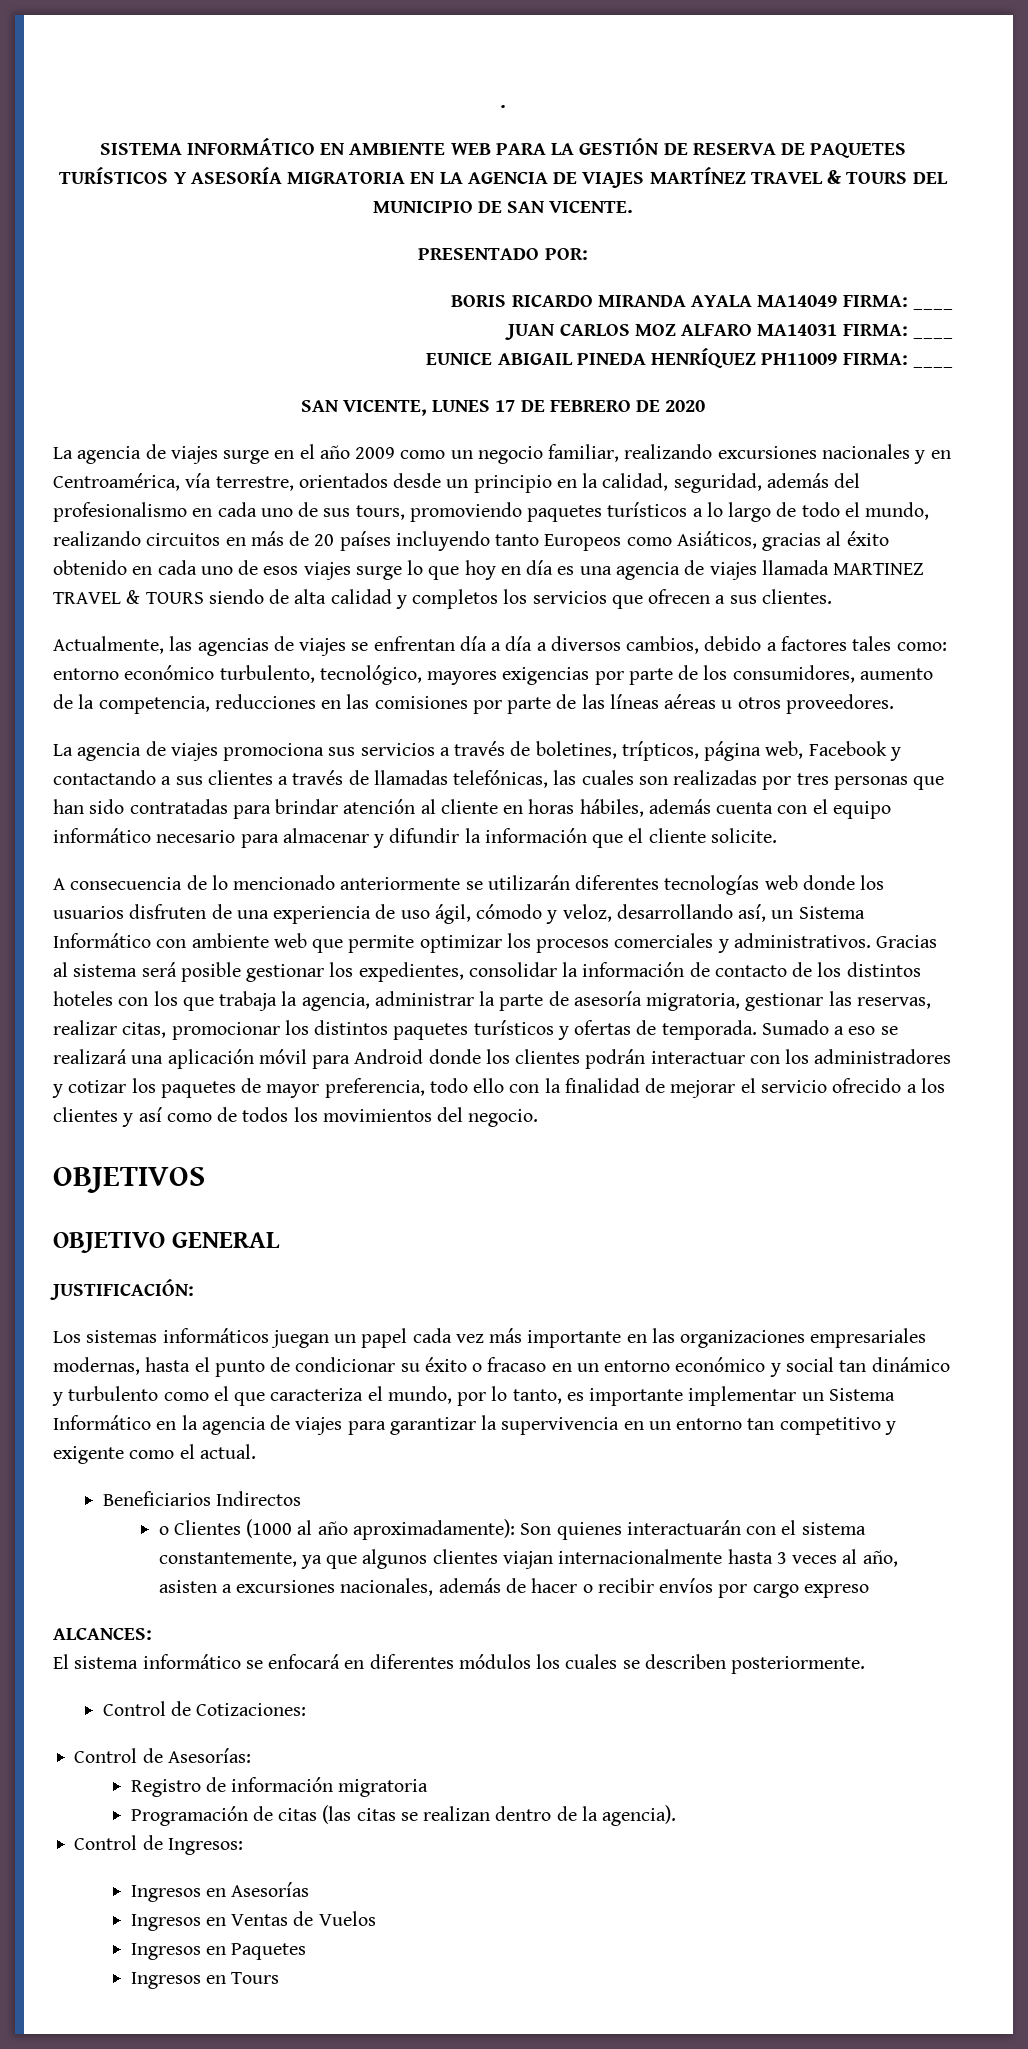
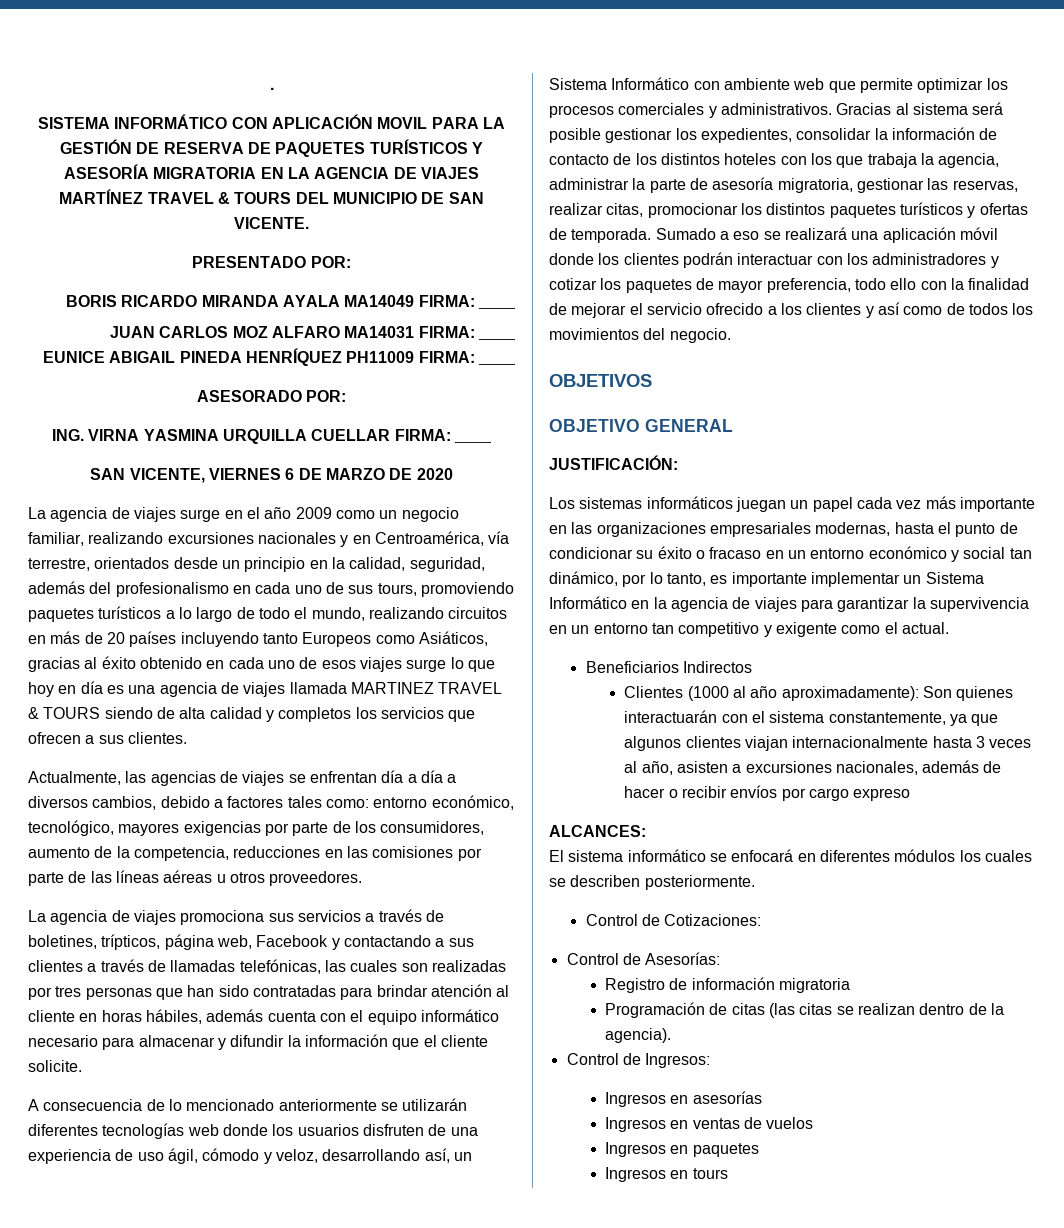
[320,143,491,155] EN AMBIENTE WEB -> [231,114,428,129] CON APLICACIÓN MOVIL
[300,399,631,416] SAN VICENTE, LUNES 17 DE FEBRERO -> [196,390,347,402] [52,429,451,444] [453,441,492,443] [90,468,385,483] ASESORADO POR: // ING. VIRNA YASMINA URQUILLA CUELLAR FIRMA: ____ // SAN VICENTE, VIERNES 6 DE MARZO
[124,665,315,683] económico turbulento, -> [431,795,514,810] económico,
[312,1049,424,1069] para Android -> (998, 233) none
[871,1357,950,1372] [52,1386,452,1406] dinámico y turbulento como el que caracteriza el mundo, -> [549,571,618,586] dinámico,
[158,1526,169,1535] o -> (753, 667) none
[231,1882,310,1897] [130,1911,376,1931] [130,1943,307,1960] [130,1972,280,1989] Asesorías // Ingresos en Ventas de Vuelos // Ingresos en Paquetes // Ingresos en Tours -> [692,1091,762,1104] [605,1117,814,1132] [605,1142,759,1157] [605,1167,728,1182] asesorías // Ingresos en ventas de vuelos // Ingresos en paquetes // Ingresos en tours

